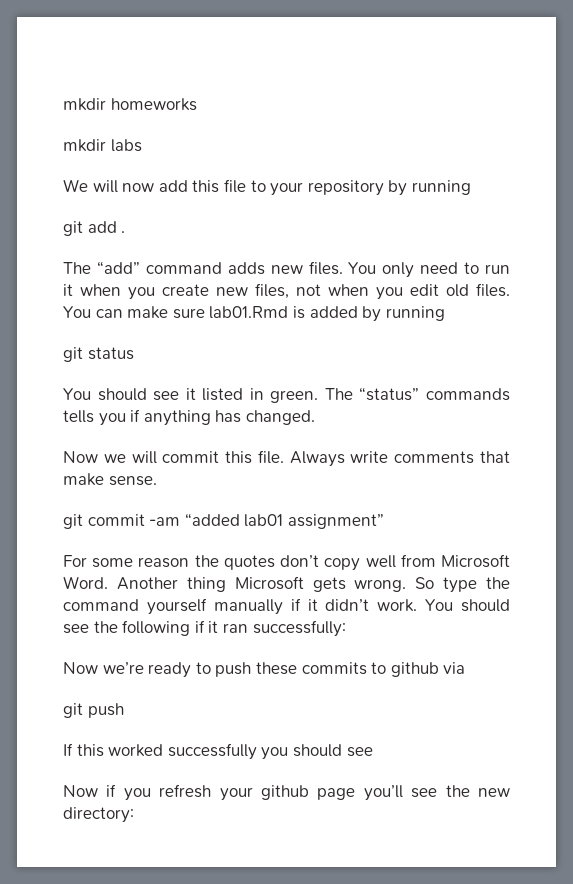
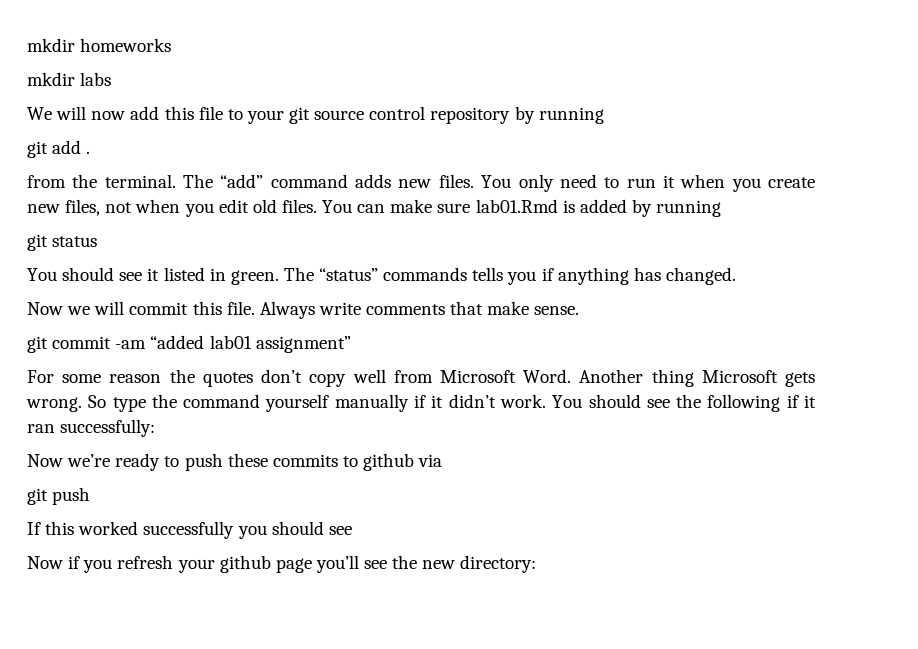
(304, 189) none -> [289,106,426,124] git source control
(126, 232) none -> [27,174,176,188] from the terminal.

